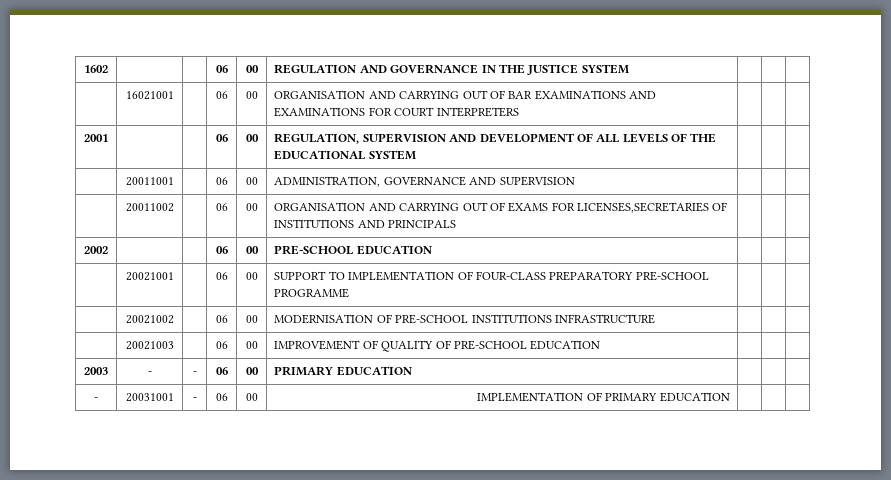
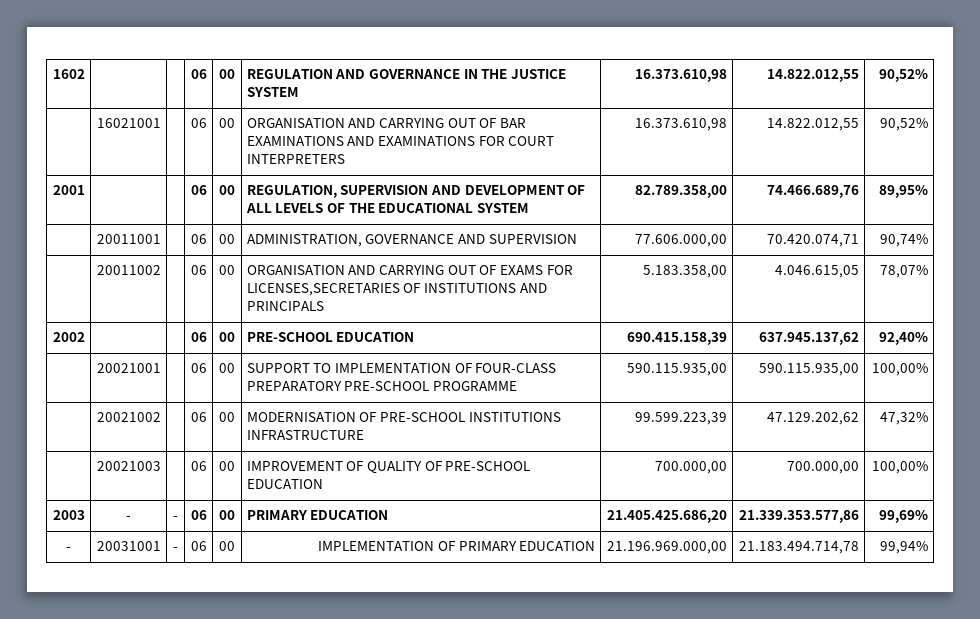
(629, 69) | | -> [635,69,728,82] [767,69,860,82] [879,69,929,82] 16.373.610,98 | 14.822.012,55 | 90,52%
(519, 112) | | -> [635,118,728,131] [767,118,860,131] [880,118,929,131] 16.373.610,98 | 14.822.012,55 | 90,52%
(416, 155) | | -> [635,185,728,198] [767,185,860,198] [879,185,929,198] 82.789.358,00 | 74.466.689,76 | 89,95%
(575, 181) | | -> [635,234,728,247] [767,234,860,247] [880,234,929,247] 77.606.000,00 | 70.420.074,71 | 90,74%
(457, 224) | | -> [643,265,728,278] [775,265,860,278] [880,265,929,278] 5.183.358,00 | 4.046.615,05 | 78,07%
(432, 250) | | -> [627,332,728,345] [759,332,860,345] [879,332,929,345] 690.415.158,39 | 637.945.137,62 | 92,40%
(350, 293) | | -> [627,363,728,376] [759,363,860,376] [872,363,929,376] 590.115.935,00 | 590.115.935,00 | 100,00%
(655, 319) | | -> [635,412,728,425] [767,412,860,425] [880,412,929,425] 99.599.223,39 | 47.129.202,62 | 47,32%
(601, 345) | | -> [655,461,728,474] [787,461,860,474] [872,461,929,474] 700.000,00 | 700.000,00 | 100,00%
(412, 371) | | -> [607,510,728,523] [739,510,860,523] [879,510,929,523] 21.405.425.686,20 | 21.339.353.577,86 | 99,69%
(730, 397) | | -> [607,541,728,554] [739,541,860,554] [880,541,929,554] 21.196.969.000,00 | 21.183.494.714,78 | 99,94%

